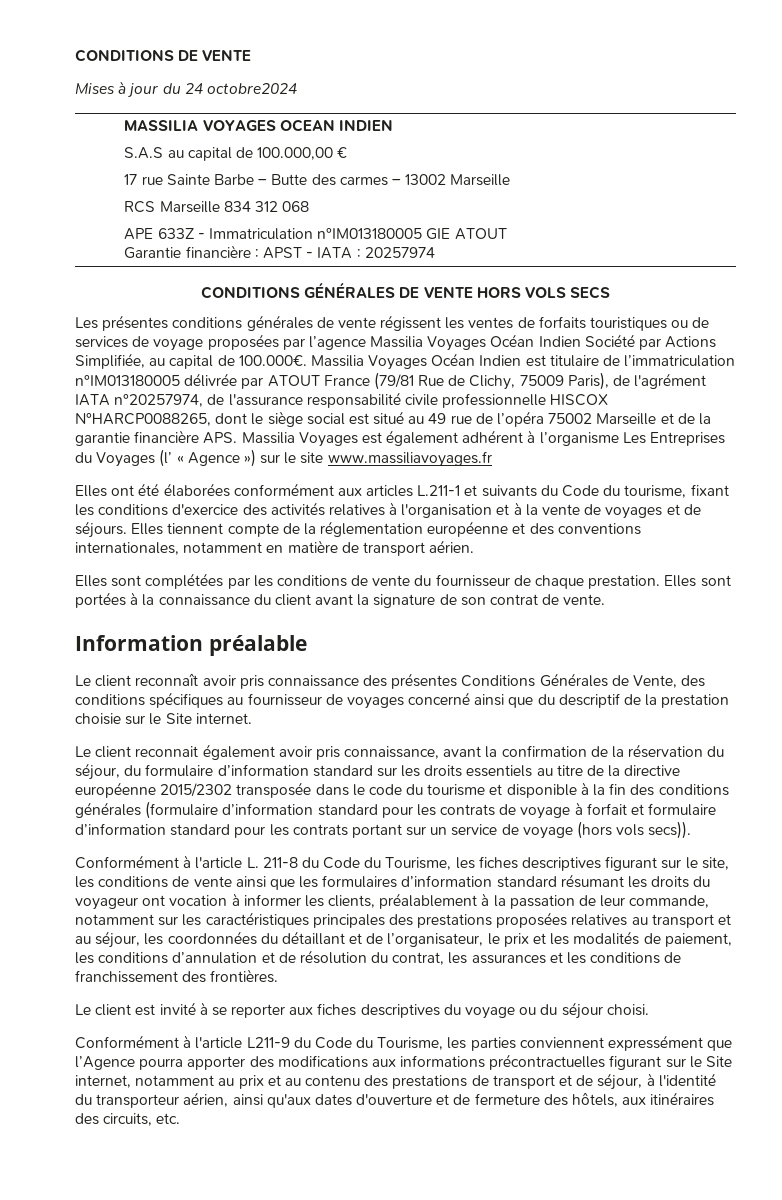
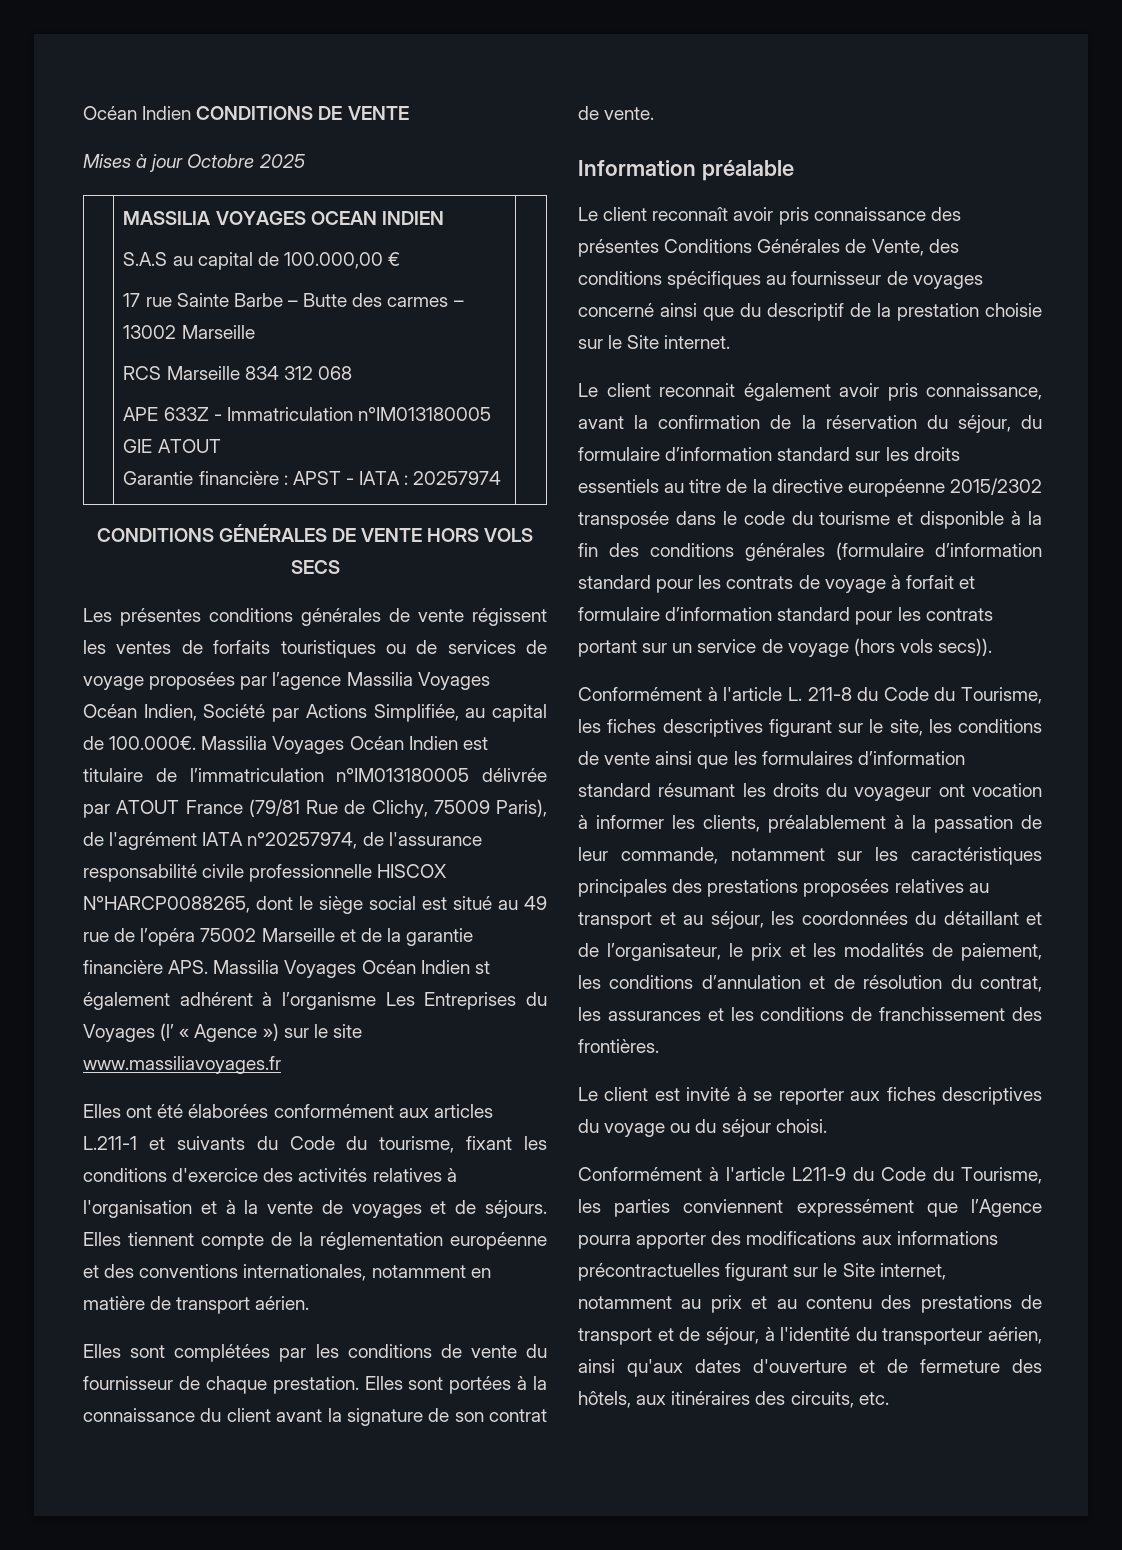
(75, 55) none -> [83,106,192,120] Océan Indien
[162,83,297,94] du 24 octobre2024 -> [187,154,305,168] Octobre 2025
[538,336,581,347] Indien -> [143,704,197,721] Indien,
[361,432,382,444] est -> [361,960,490,974] Océan Indien st

